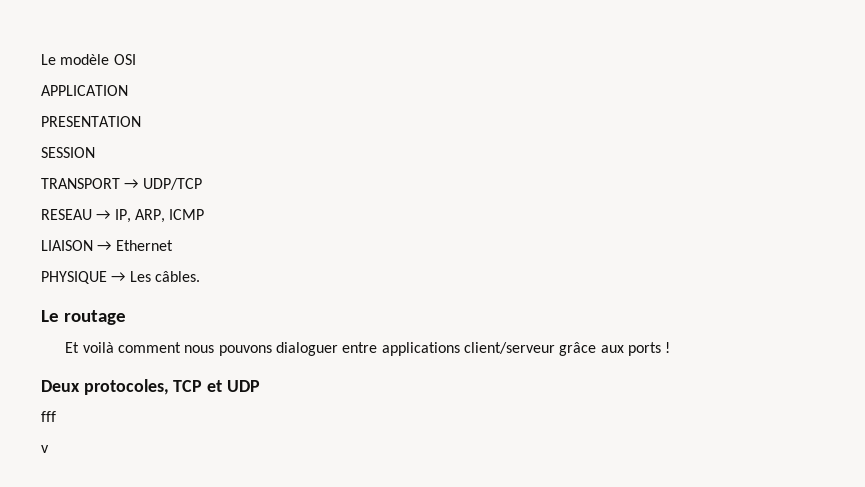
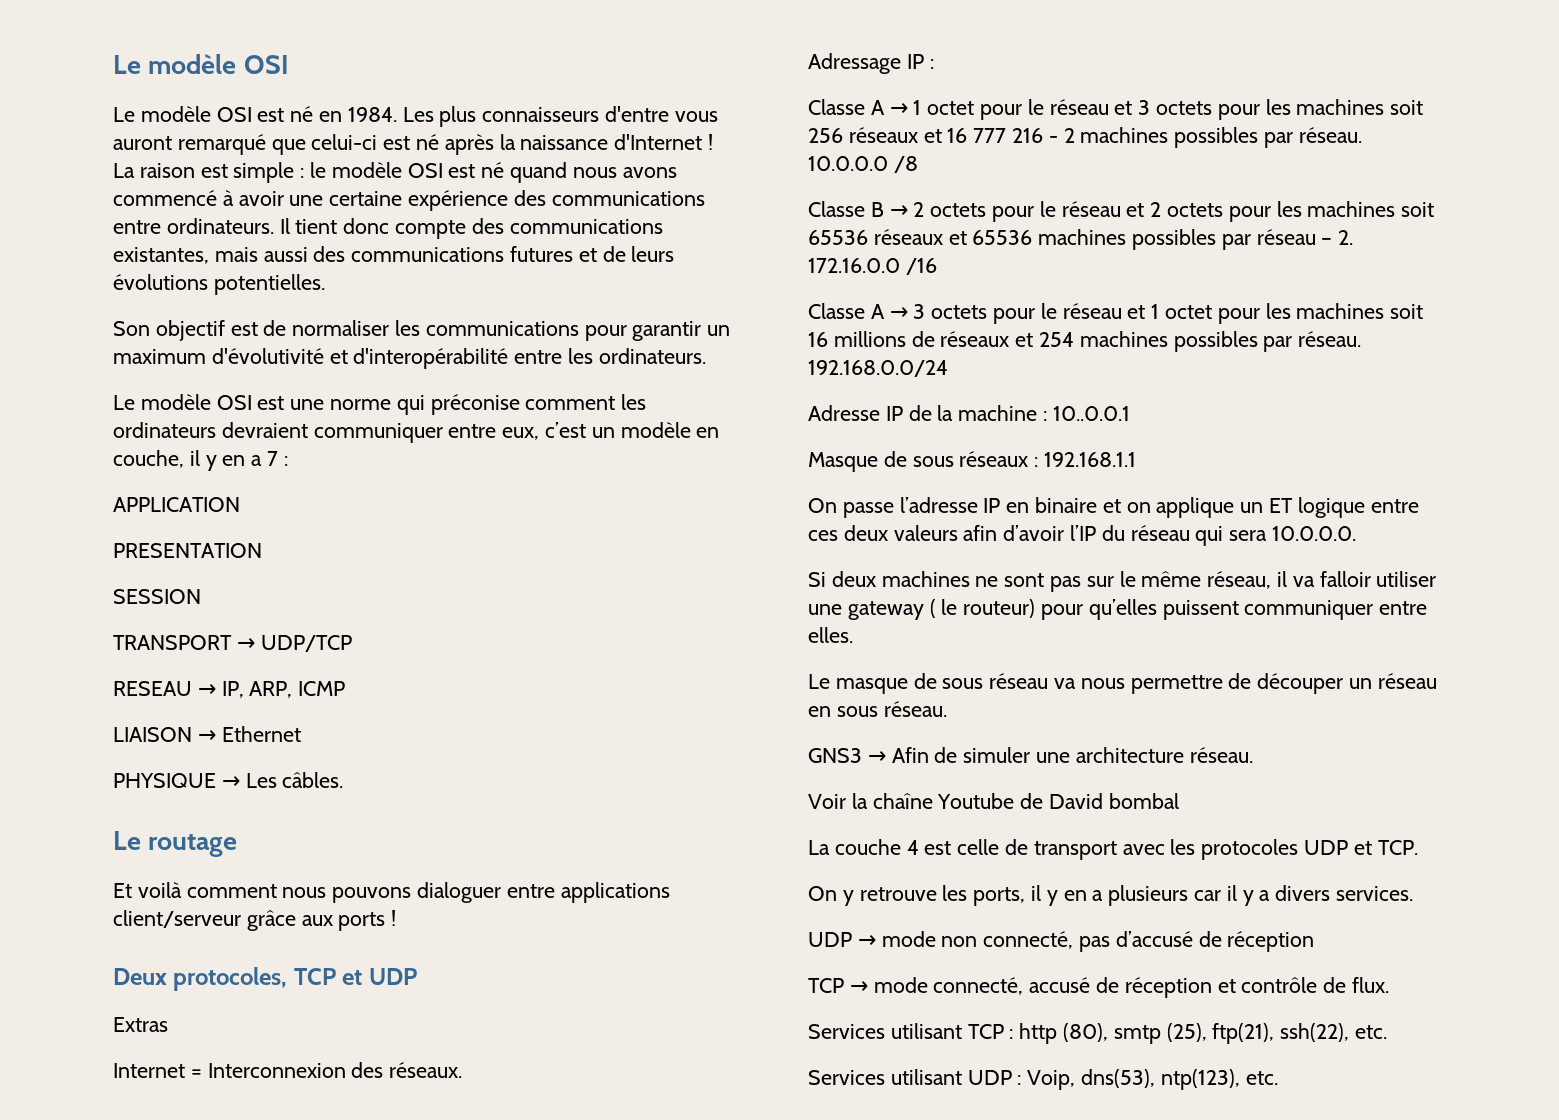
[41,54,136,65] Le modèle OSI -> [113,54,289,74] [113,106,718,127] [113,134,714,155] [113,162,677,183] [113,190,705,211] [113,218,663,239] [113,246,675,264] [113,274,325,295] [113,320,731,341] [113,348,706,369] [113,394,647,415] [113,422,720,443] [113,450,288,471] Le modèle OSI // Le modèle OSI est né en 1984. Les plus connaisseurs d'entre vous auront remarqué que celui-ci est né après la naissance d'Internet ! // La raison est simple : le modèle OSI est né quand nous avons commencé à avoir une certaine expérience des communications entre ordinateurs. Il tient donc compte des communications existantes, mais aussi des communications futures et de leurs évolutions potentielles. // Son objectif est de normaliser les communications pour garantir un maximum d'évolutivité et d'interopérabilité entre les ordinateurs. // Le modèle OSI est une norme qui préconise comment les ordinateurs devraient communiquer entre eux, c’est un modèle en couche, il y en a 7 :
[41,411,56,422] [41,445,49,453] fff // v -> [113,1017,168,1032] [113,1062,463,1078] [808,53,934,74] [808,99,1424,120] [808,127,1362,148] [808,156,918,173] [808,201,1435,222] [808,229,1354,250] [808,258,937,275] [808,303,1424,324] [808,331,1362,352] [808,360,948,377] [808,405,1130,421] [808,451,1137,472] [808,497,1419,518] [808,525,1357,546] [808,571,1437,592] [808,599,1428,620] [808,627,853,643] [808,673,1437,694] [808,701,947,717] [808,747,1253,763] [808,793,1179,809] [808,839,1418,860] [808,885,1414,906] [808,931,1315,952] [808,977,1390,998] [808,1023,1388,1044] [808,1069,1278,1090] Extras // Internet = Interconnexion des réseaux. // Adressage IP : // Classe A → 1 octet pour le réseau et 3 octets pour les machines soit 256 réseaux et 16 777 216 - 2 machines possibles par réseau. 10.0.0.0 /8 // Classe B → 2 octets pour le réseau et 2 octets pour les machines soit 65536 réseaux et 65536 machines possibles par réseau – 2. 172.16.0.0 /16 // Classe A → 3 octets pour le réseau et 1 octet pour les machines soit 16 millions de réseaux et 254 machines possibles par réseau. 192.168.0.0/24 // Adresse IP de la machine : 10..0.0.1 // Masque de sous réseaux : 192.168.1.1 // On passe l’adresse IP en binaire et on applique un ET logique entre ces deux valeurs afin d’avoir l’IP du réseau qui sera 10.0.0.0. // Si deux machines ne sont pas sur le même réseau, il va falloir utiliser une gateway ( le routeur) pour qu’elles puissent communiquer entre elles. // Le masque de sous réseau va nous permettre de découper un réseau en sous réseau. // GNS3 → Afin de simuler une architecture réseau. // Voir la chaîne Youtube de David bombal // La couche 4 est celle de transport avec les protocoles UDP et TCP. // On y retrouve les ports, il y en a plusieurs car il y a divers services. // UDP → mode non connecté, pas d’accusé de réception // TCP → mode connecté, accusé de réception et contrôle de flux. // Services utilisant TCP : http (80), smtp (25), ftp(21), ssh(22), etc. // Services utilisant UDP : Voip, dns(53), ntp(123), etc.

